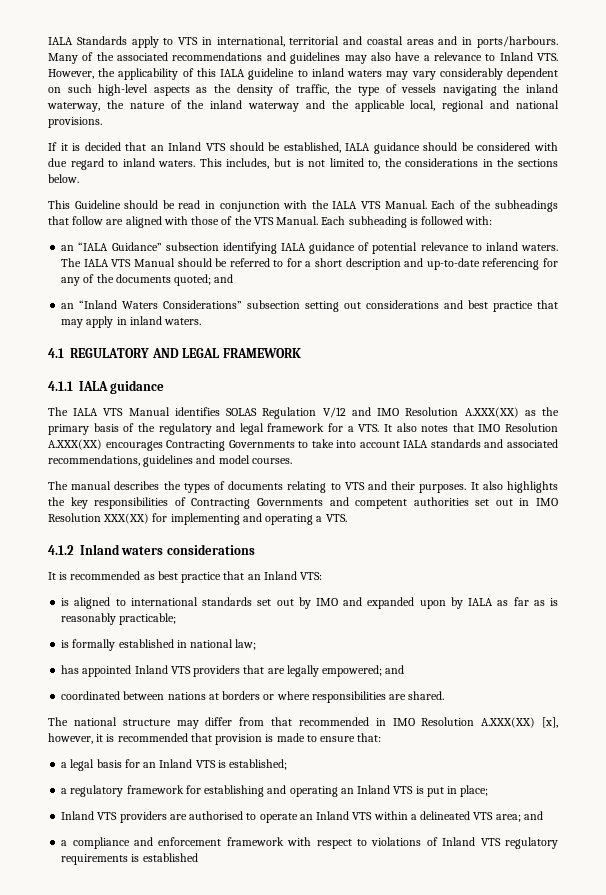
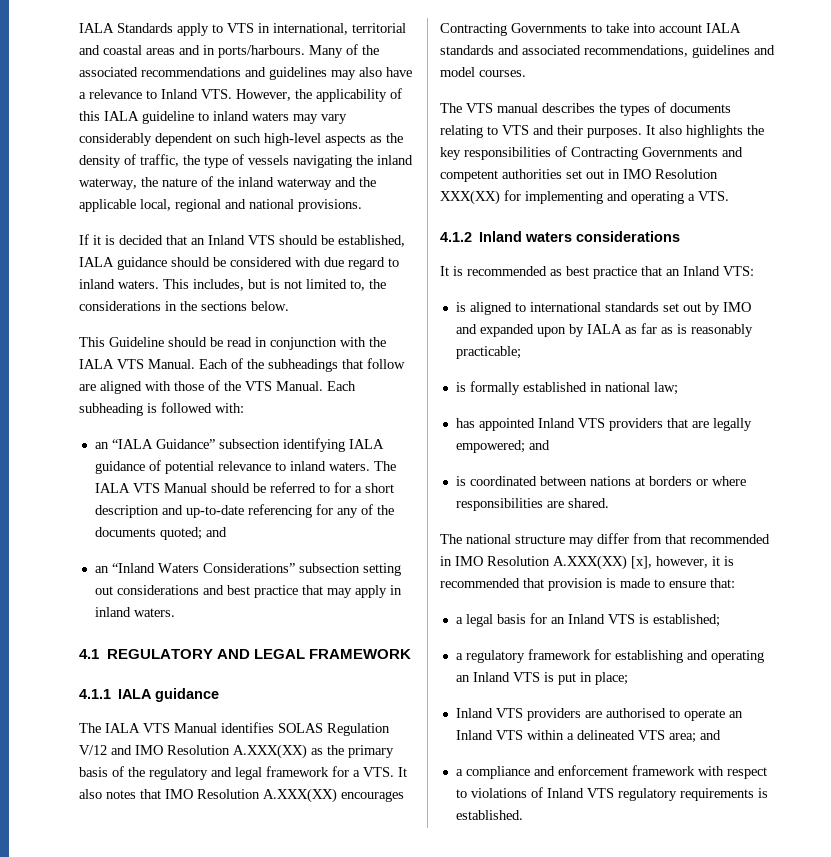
(68, 485) none -> [466,103,493,113] VTS
(405, 669) none -> [455,476,466,486] is
[142,853,198,862] established -> [455,810,523,820] established.

